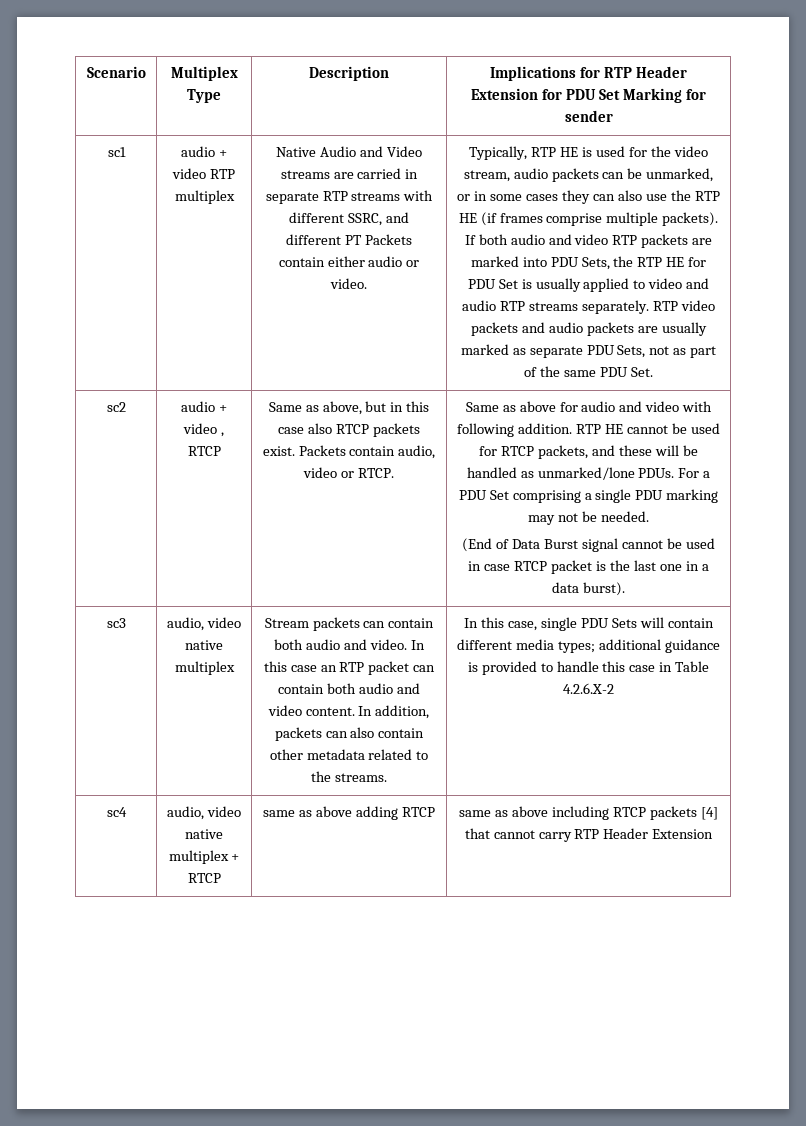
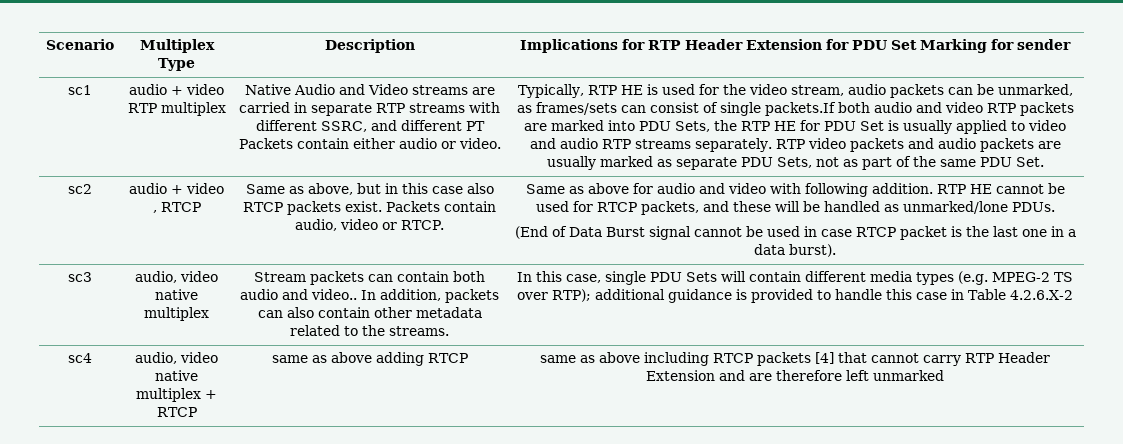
[457,190,720,204] [458,212,719,226] [464,235,476,245] or in some cases they can also use the RTP HE (if frames comprise multiple packets). If -> [516,102,836,116] as frames/sets can consist of single packets.If
[678,468,711,478] [458,489,719,503] [528,511,649,525] For a PDU Set comprising a single PDU marking may not be needed. -> (1055, 207) none
[369,639,425,650] [263,661,436,675] [278,683,420,694] [267,705,355,716] video. In this case an RTP packet can contain both audio and video content. -> [311,289,357,300] video..
[558,641,595,653] types; -> [916,271,1073,285] [517,289,592,302] types (e.g. MPEG-2 TS over RTP);
(714, 834) none -> [719,370,944,381] and are therefore left unmarked

